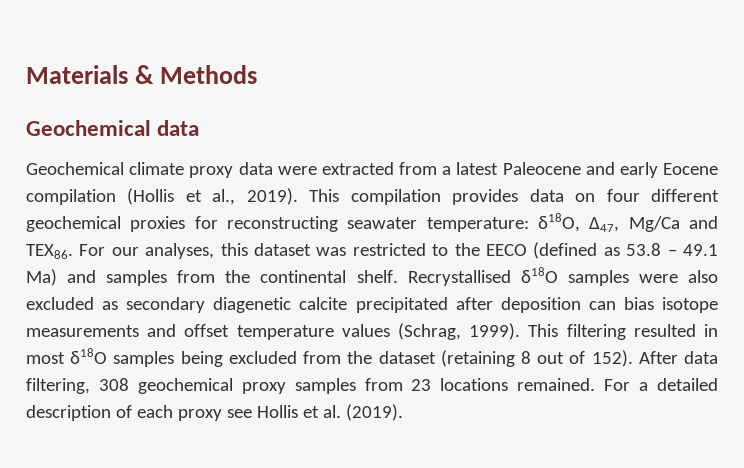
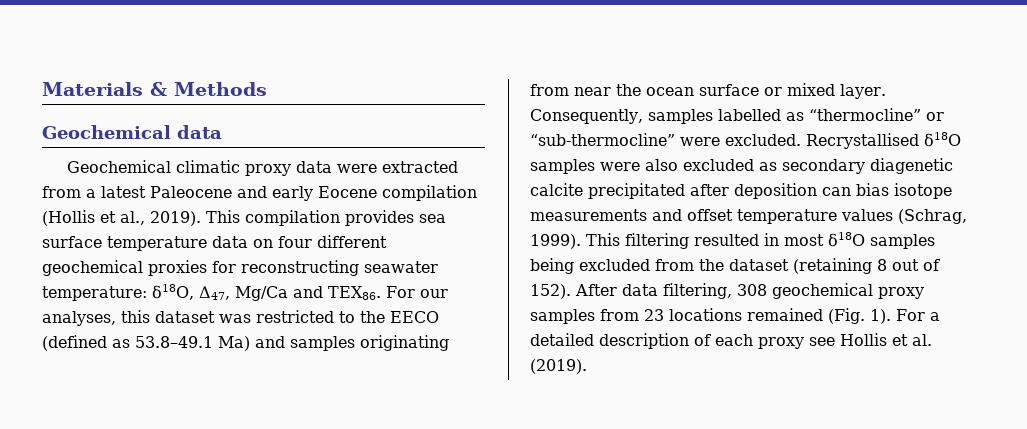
[129,162,185,175] climate -> [175,160,240,173] climatic
(519, 197) none -> [419,214,446,223] [42,236,207,251] sea surface temperature
[626,243,718,256] [26,269,398,286] 53.8 – 49.1 Ma) and samples from the continental shelf. -> [135,335,449,351] [530,83,886,99] [530,108,944,124] [530,133,801,146] 53.8–49.1 Ma) and samples originating from near the ocean surface or mixed layer. Consequently, samples labelled as “thermocline” or “sub-thermocline” were excluded.
[517,378,596,391] remained. -> [747,308,891,324] remained (Fig. 1).

